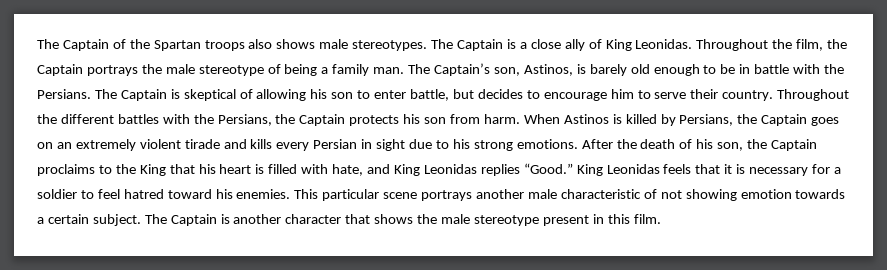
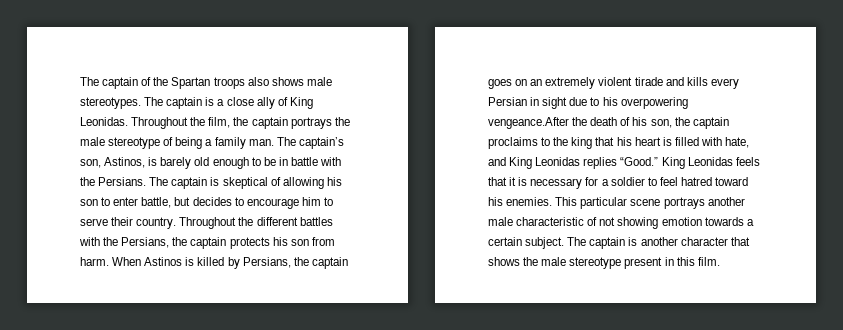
[37,39,109,51] The Captain -> [80,77,139,89] The captain
[457,39,504,51] Captain -> [166,97,203,109] captain
[37,64,83,76] Captain -> [251,117,288,129] captain
[434,63,491,76] Captain’s -> [298,137,344,149] captain’s
[120,89,167,101] Captain -> [171,177,208,189] captain
[299,114,346,126] Captain -> [190,237,227,249] captain
[761,114,808,126] Captain -> [311,257,348,269] captain
[473,139,613,151] strong emotions. After -> [620,97,688,109] [488,117,569,129] overpowering vengeance.After
[771,139,818,151] Captain -> [692,117,729,129] captain
[139,164,166,176] King -> [571,137,593,149] king
[170,214,217,226] Captain -> [589,237,626,249] captain

